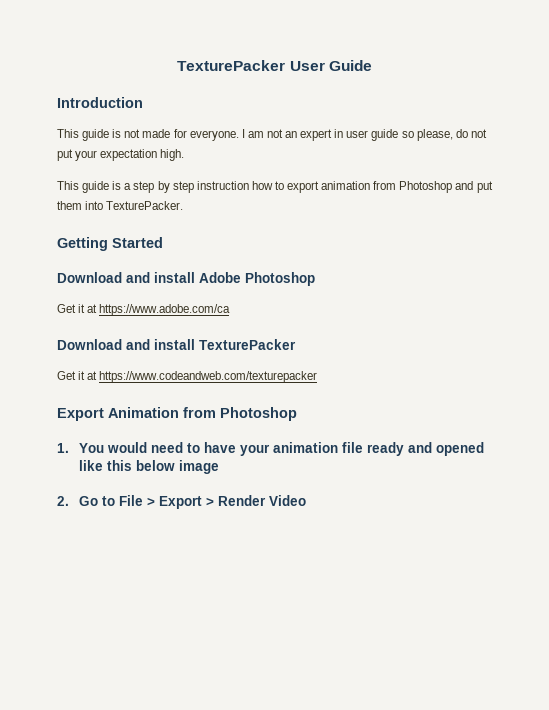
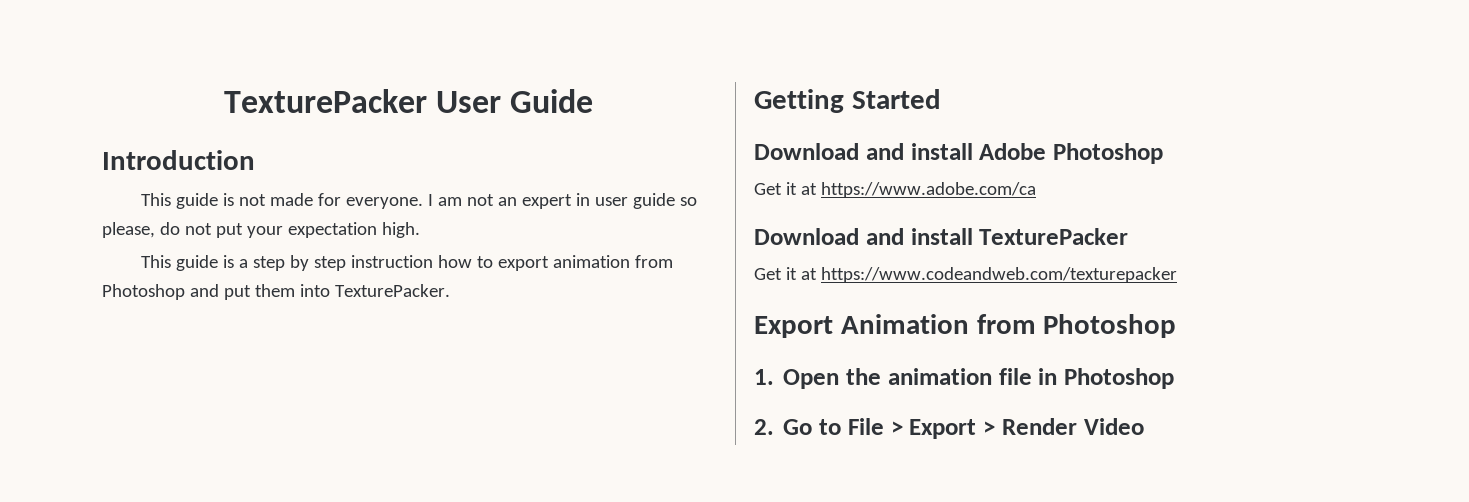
[79,442,485,456] [79,460,220,474] You would need to have your animation file ready and opened like this below image -> [783,368,1174,389] Open the animation file in Photoshop

